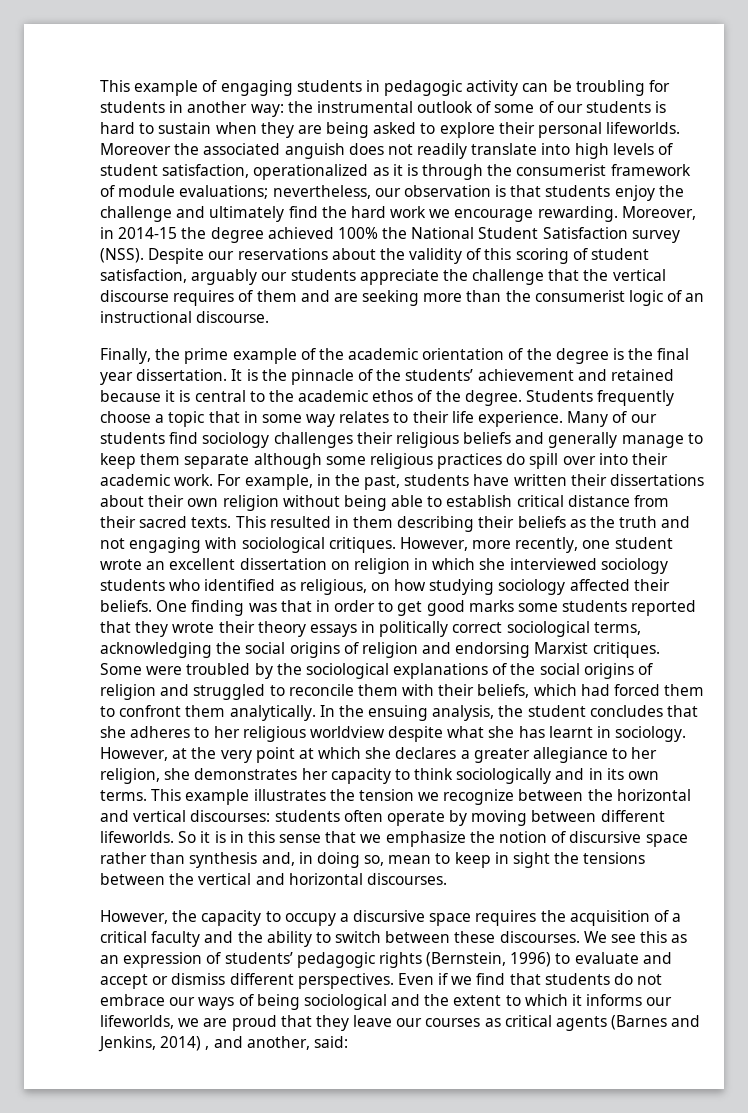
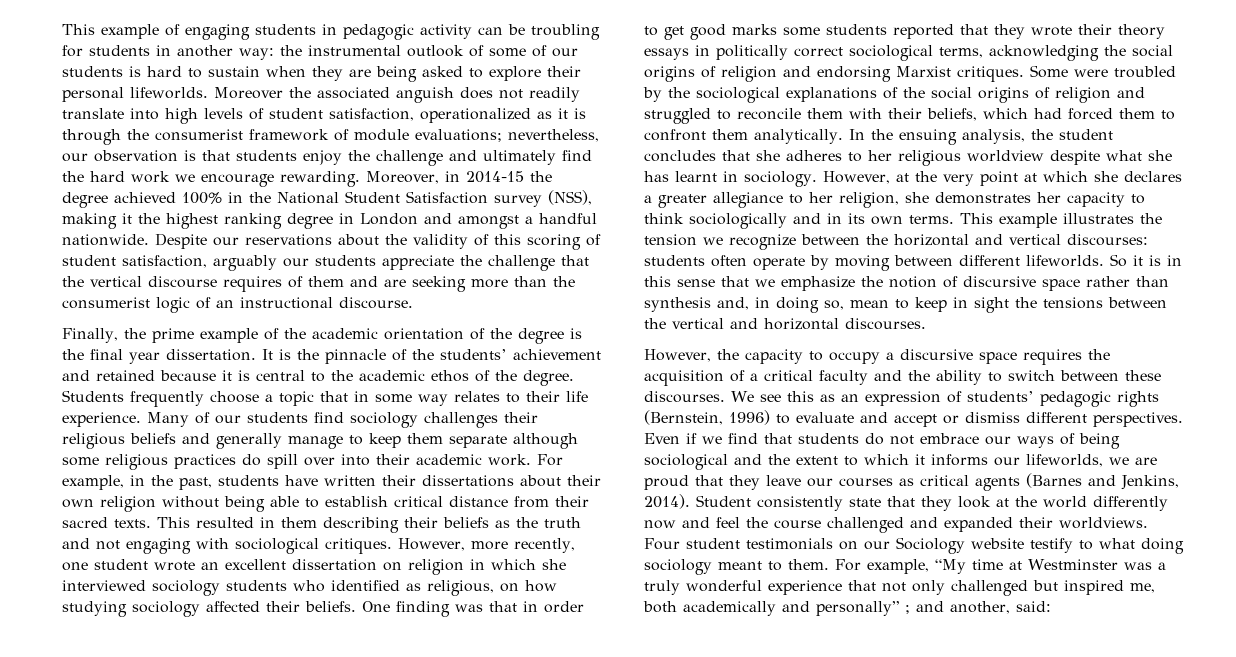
(378, 233) none -> [228,192,243,203] in
[100,248,144,263] (NSS). -> [548,190,592,205] [62,213,597,229] [62,234,149,246] (NSS), making it the highest ranking degree in London and amongst a handful nationwide.
[160,1036,210,1051] 2014) , -> [644,494,1168,511] [644,517,1148,533] [644,537,1184,554] [644,559,1166,575] [644,580,1155,596] [643,601,910,616] 2014). Student consistently state that they look at the world differently now and feel the course challenged and expanded their worldviews. Four student testimonials on our Sociology website testify to what doing sociology meant to them. For example, “My time at Westminster was a truly wonderful experience that not only challenged but inspired me, both academically and personally” ;

